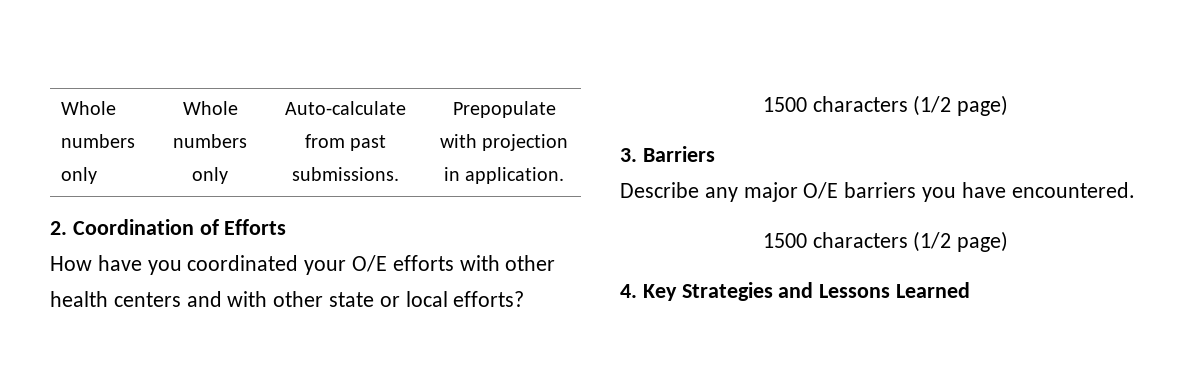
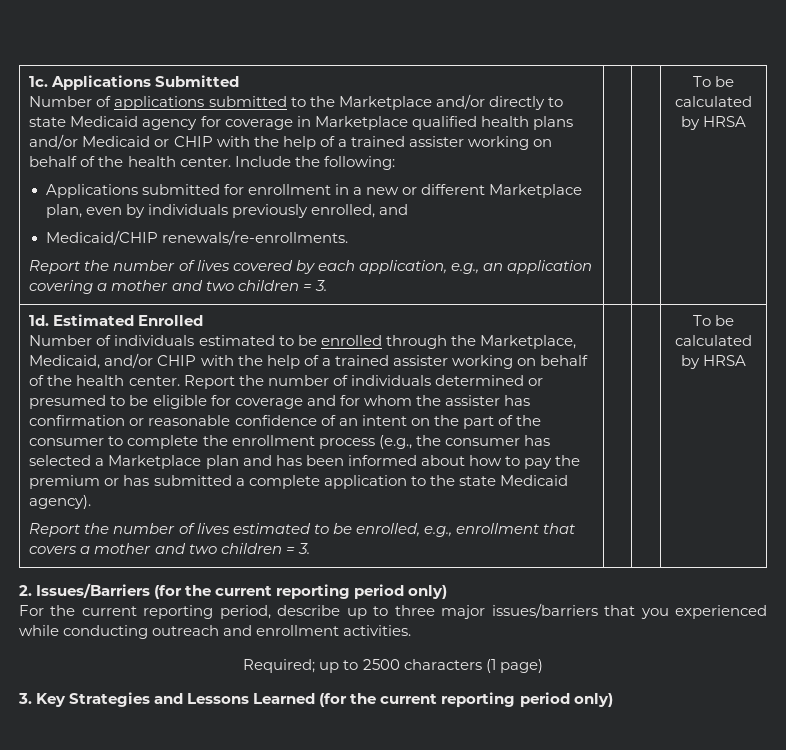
[60,101,116,115] [60,134,135,148] [60,167,97,184] [182,101,238,115] [173,134,247,148] [192,167,228,184] [285,101,406,115] [304,134,387,151] [292,167,399,181] [452,101,556,118] [439,134,569,151] [443,167,565,184] [50,219,287,235] [50,255,556,275] [50,291,525,307] [762,95,1009,116] [620,146,715,162] [620,182,1135,202] [762,231,1009,252] [620,284,637,298] Whole numbers only | Whole numbers only | Auto-calculate from past submissions. | Prepopulate with projection in application. // 2. Coordination of Efforts // How have you coordinated your O/E efforts with other health centers and with other state or local efforts? // 1500 characters (1/2 page) // 3. Barriers // Describe any major O/E barriers you have encountered. // 1500 characters (1/2 page) // 4. -> [29,75,240,90] [29,94,563,110] [29,116,573,130] [29,134,552,150] [29,156,395,170] [45,184,583,198] [45,204,409,218] [45,230,348,245] [29,260,592,274] [29,280,327,294] [692,76,735,87] [675,96,752,107] [680,116,747,130] [29,314,204,326] [29,335,576,349] [29,353,588,369] [29,375,543,389] [29,395,530,409] [29,415,541,429] [29,435,550,449] [29,455,580,469] [29,475,568,489] [29,495,92,509] [29,523,575,537] [29,543,310,554] [692,315,735,326] [675,335,752,346] [680,355,747,369] [19,583,448,599] [19,603,767,619] [19,625,412,639] [243,659,543,673] [18,693,32,704] 1c. Applications Submitted // Number of applications submitted to the Marketplace and/or directly to state Medicaid agency for coverage in Marketplace qualified health plans and/or Medicaid or CHIP with the help of a trained assister working on behalf of the health center. Include the following: // Applications submitted for enrollment in a new or different Marketplace plan, even by individuals previously enrolled, and // Medicaid/CHIP renewals/re-enrollments. // Report the number of lives covered by each application, e.g., an application covering a mother and two children = 3. | | | To be calculated by HRSA // 1d. Estimated Enrolled // Number of individuals estimated to be enrolled through the Marketplace, Medicaid, and/or CHIP with the help of a trained assister working on behalf of the health center. Report the number of individuals determined or presumed to be eligible for coverage and for whom the assister has confirmation or reasonable confidence of an intent on the part of the consumer to complete the enrollment process (e.g., the consumer has selected a Marketplace plan and has been informed about how to pay the premium or has submitted a complete application to the state Medicaid agency). // Report the number of lives estimated to be enrolled, e.g., enrollment that covers a mother and two children = 3. | | | To be calculated by HRSA // 2. Issues/Barriers (for the current reporting period only) // For the current reporting period, describe up to three major issues/barriers that you experienced while conducting outreach and enrollment activities. // Required; up to 2500 characters (1 page) // 3.
(971, 290) none -> [319,692,613,707] (for the current reporting period only)

